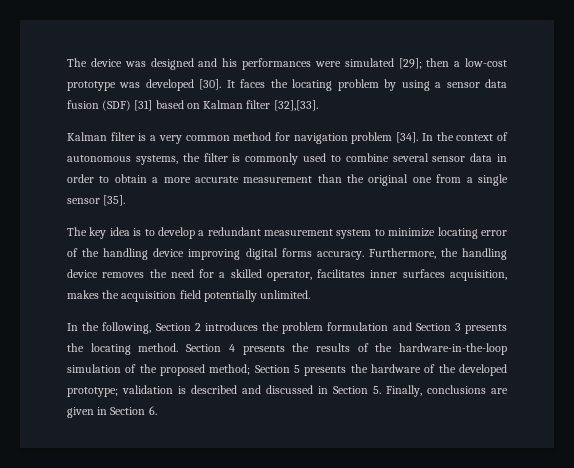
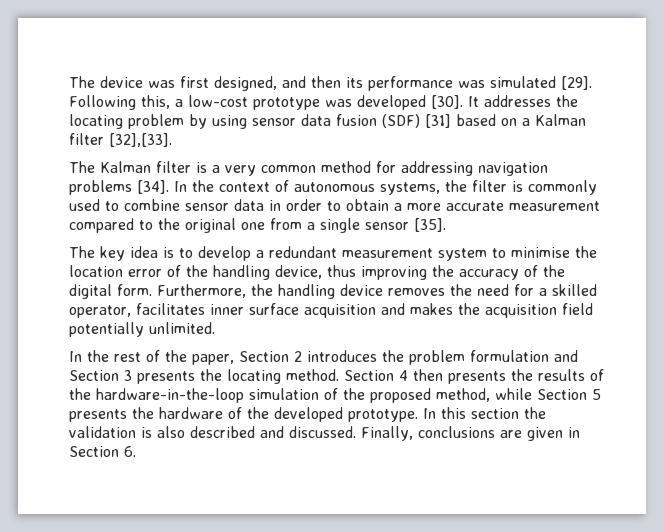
[150,58,450,70] designed and his performances were simulated [29]; then -> [180,76,592,91] [69,95,170,110] first designed, and then its performance was simulated [29]. Following this,
[240,79,266,88] faces -> [484,95,551,107] addresses
[435,82,442,88] a -> (247, 122) none
(200, 106) none -> [522,118,530,126] a
(318, 105) none -> [69,161,95,173] The
[293,132,393,144] navigation problem -> [401,161,548,176] [69,180,132,195] addressing navigation problems
[392,153,429,162] several -> (180, 205) none
[317,174,342,183] than -> [69,218,153,233] compared to
[388,227,478,239] minimize locating -> [511,246,597,258] [69,265,123,277] minimise the location
[153,248,364,260] device improving digital forms accuracy. -> [275,265,565,280] [69,284,152,299] device, thus improving the accuracy of the digital form.
[402,269,507,281] surfaces acquisition, -> [249,303,405,318] surface acquisition and
[102,322,152,334] following, -> [114,350,234,365] rest of the paper,
(235, 348) none -> [413,369,443,381] then
[209,364,251,375] method; -> [436,388,532,402] method, while
[67,387,118,397] prototype; -> [348,407,546,422] prototype. In this section the
(186, 390) none -> [157,426,185,438] also
[266,385,381,394] discussed in Section 5. -> [289,426,356,438] discussed.

